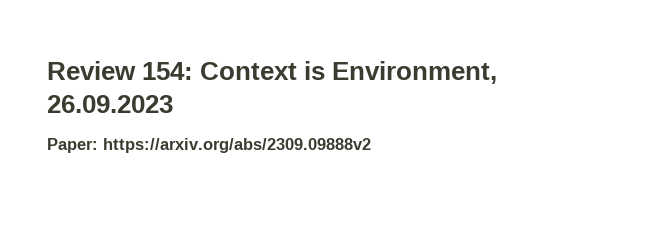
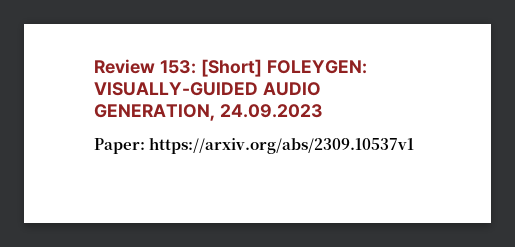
[142,61,498,84] [47,95,173,113] 154: Context is Environment, 26.09.2023 -> [159,59,367,77] [94,82,321,96] [94,104,323,121] 153: [Short] FOLEYGEN: VISUALLY-GUIDED AUDIO GENERATION, 24.09.2023
[103,138,371,153] https://arxiv.org/abs/2309.09888v2 -> [149,137,415,154] https://arxiv.org/abs/2309.10537v1

